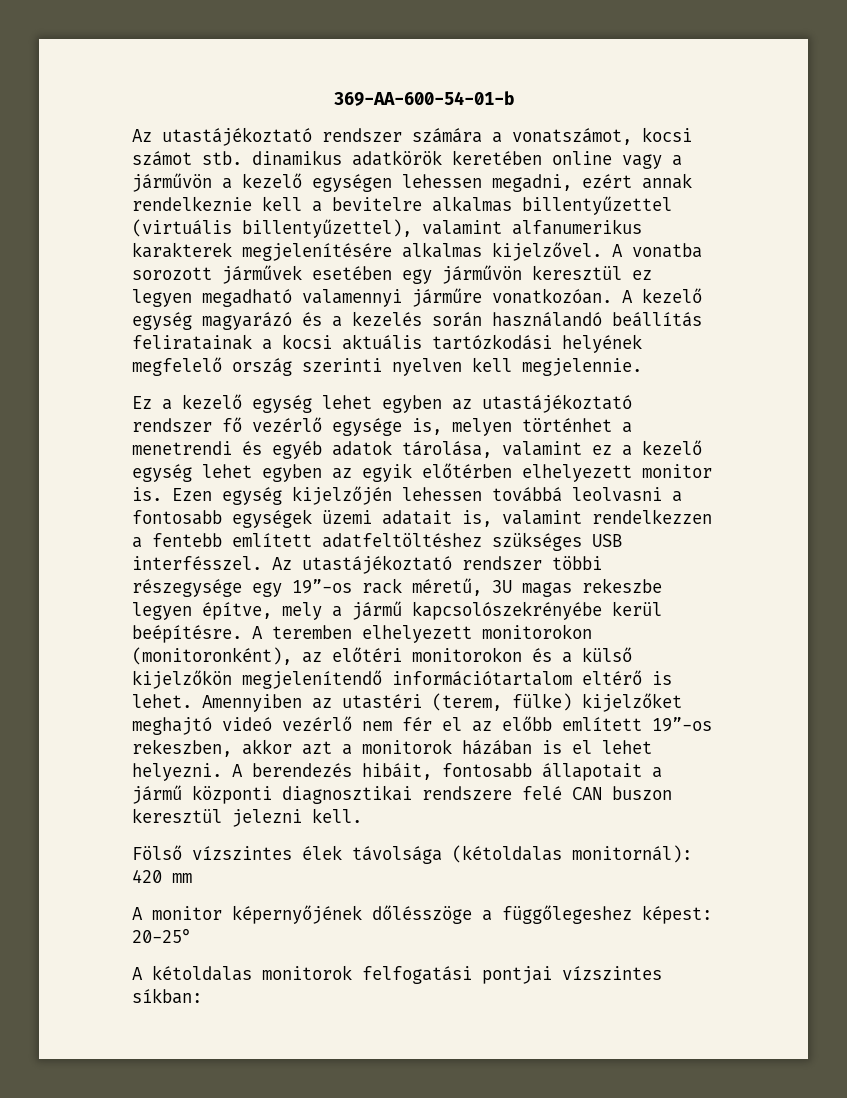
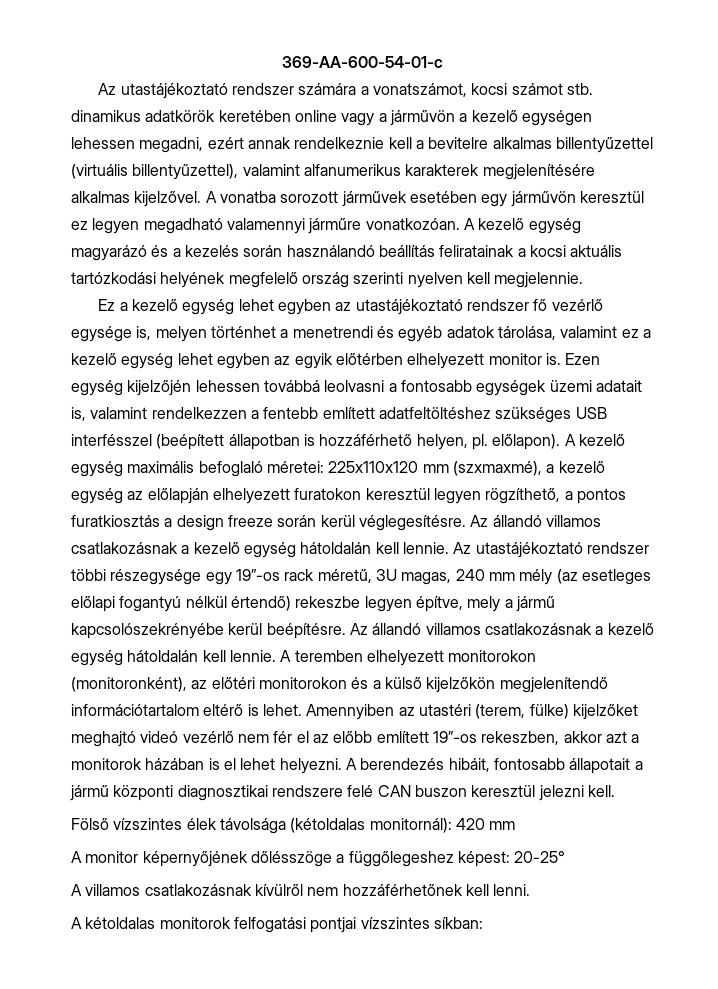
[333,91,514,106] 369-AA-600-54-01-b -> [282,56,443,68] 369-AA-600-54-01-c
[132,556,262,570] interfésszel. -> [71,434,625,450] [71,461,605,477] [71,488,626,504] [71,515,601,531] [71,542,449,558] interfésszel (beépített állapotban is hozzáférhető helyen, pl. előlapon). A kezelő egység maximális befoglaló méretei: 225x110x120 mm (szxmaxmé), a kezelő egység az előlapján elhelyezett furatokon keresztül legyen rögzíthető, a pontos furatkiosztás a design freeze során kerül véglegesítésre. Az állandó villamos csatlakozásnak a kezelő egység hátoldalán kell lennie.
[522,582,572,597] magas -> [401,569,651,585] [71,596,291,612] magas, 240 mm mély (az esetleges előlapi fogantyú nélkül értendő)
(242, 634) none -> [349,623,654,635] [71,650,276,666] Az állandó villamos csatlakozásnak a kezelő egység hátoldalán kell lennie.
(192, 935) none -> [71,884,531,896] // A villamos csatlakozásnak kívülről nem hozzáférhetőnek kell lenni.

